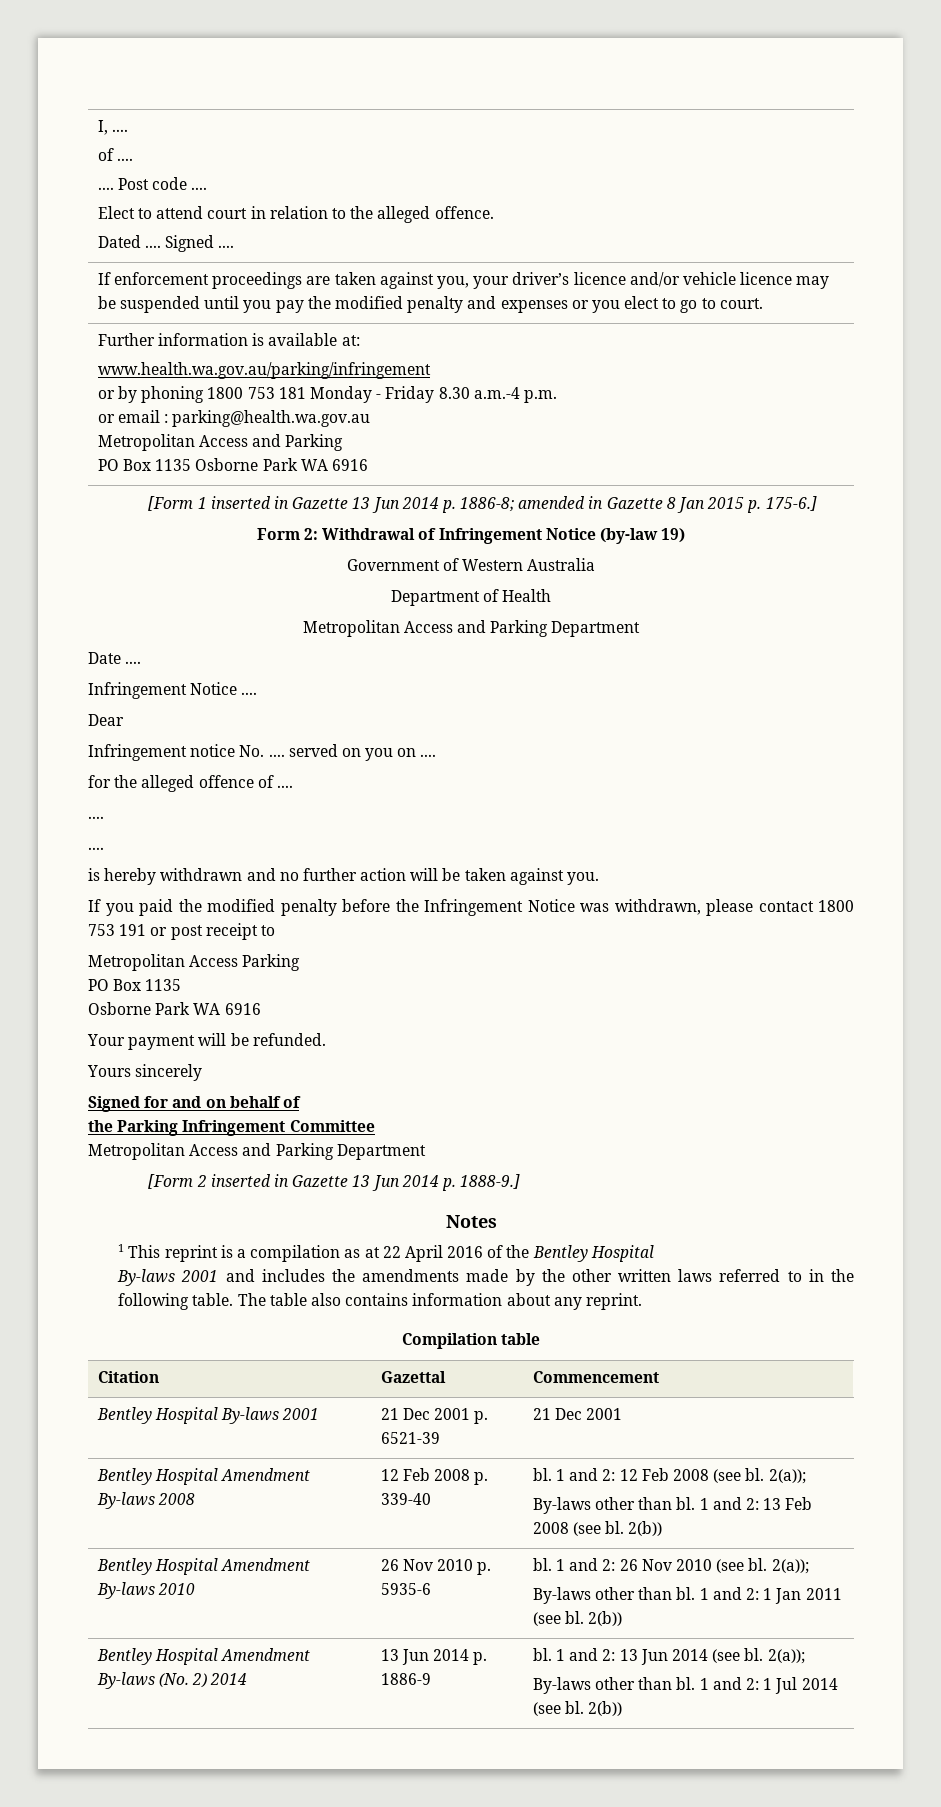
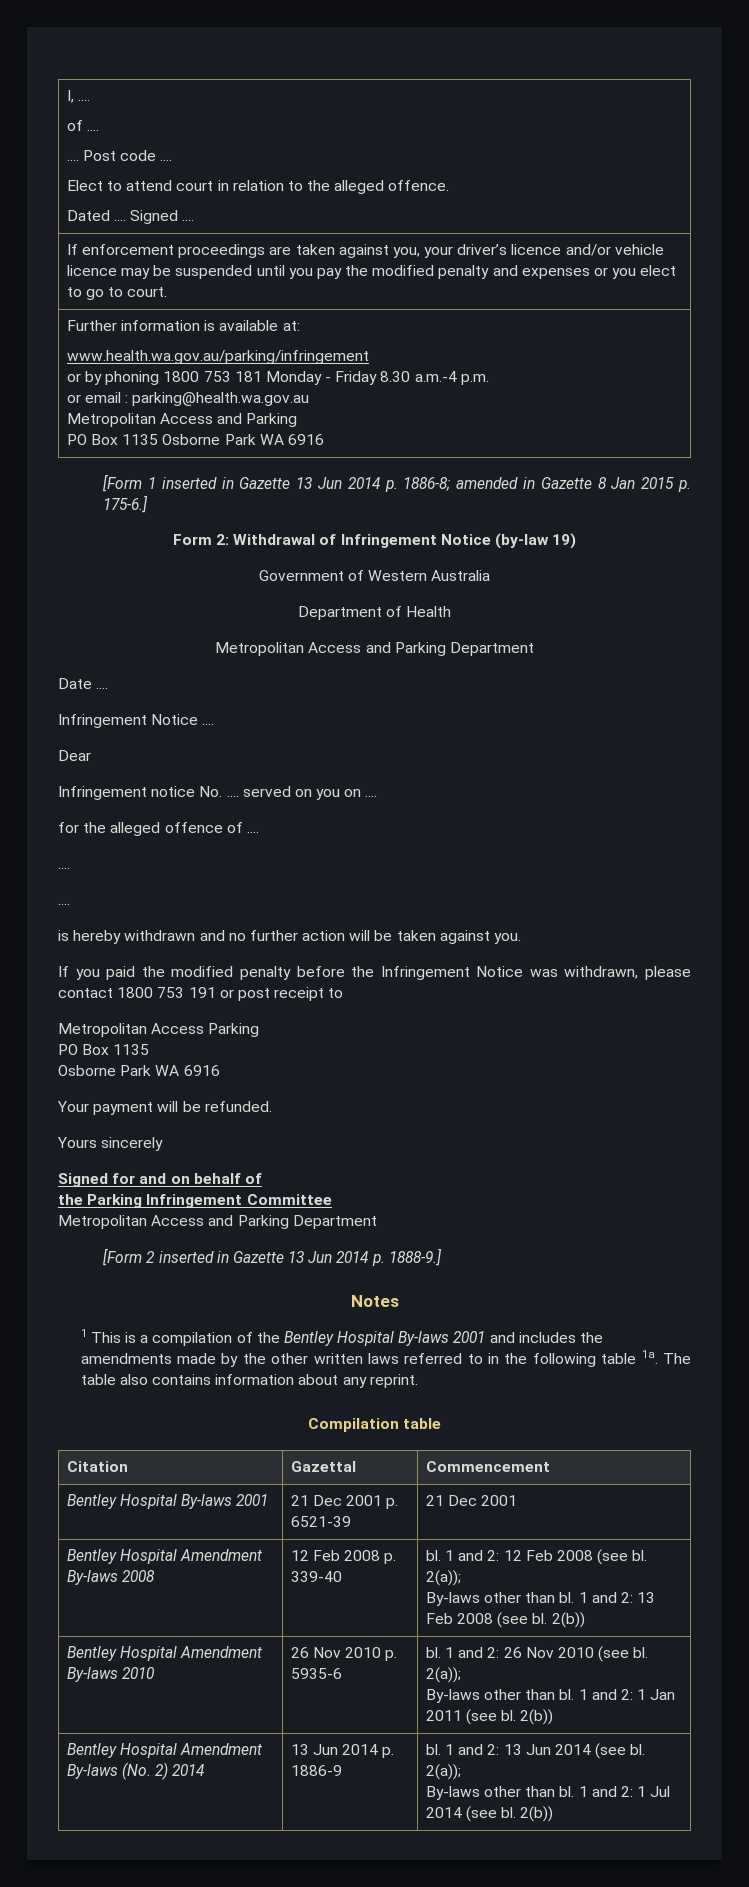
[164,1245,218,1262] reprint -> (121, 1337) none
[344,1245,484,1262] as at 22 April 2016 -> (233, 1339) none
(654, 1253) // -> (395, 1338) none
[192,1293,234,1306] table. -> [601,1350,658,1364] table 1a.

